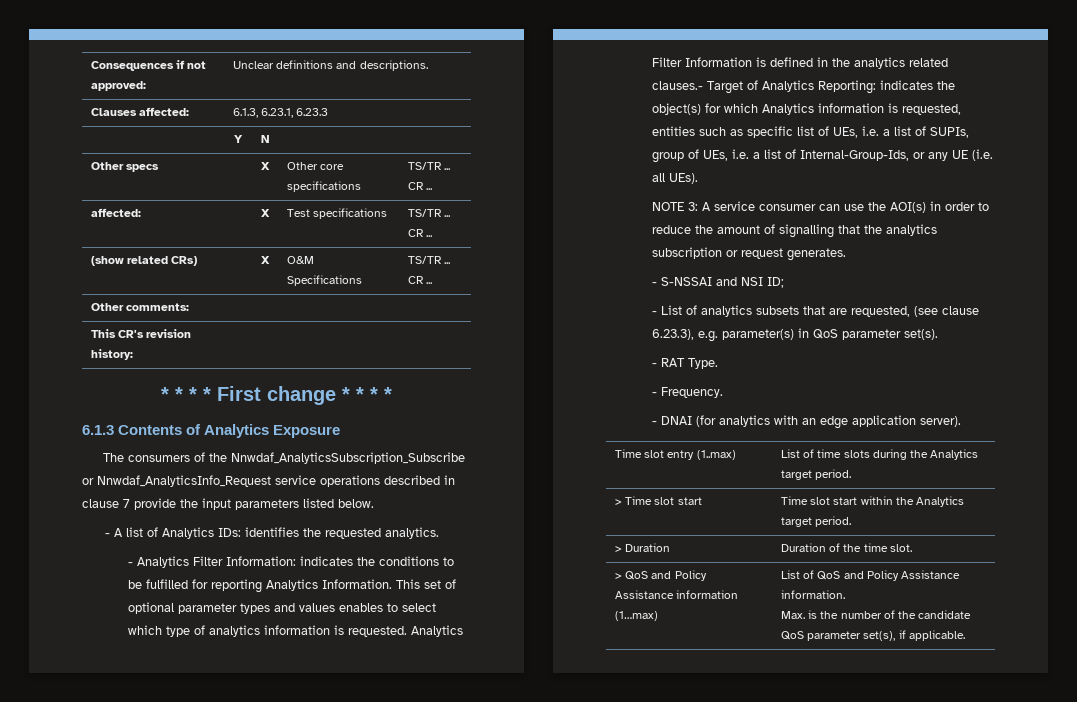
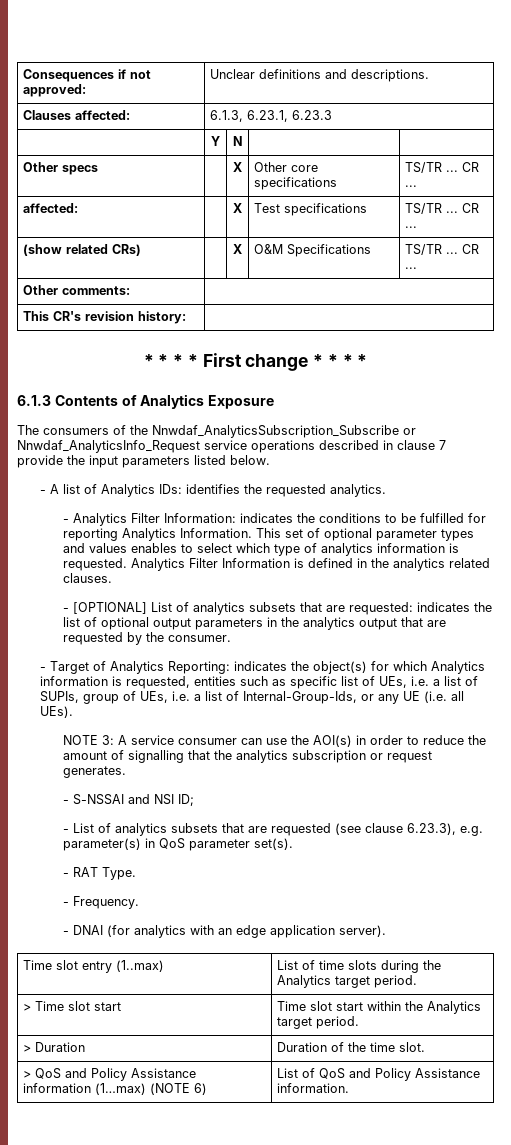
[652,81,704,90] clauses.- -> [63,573,113,583] [63,602,493,615] [63,617,447,630] [63,632,232,645] [40,667,47,671] clauses. // - [OPTIONAL] List of analytics subsets that are requested: indicates the list of optional output parameters in the analytics output that are requested by the consumer. // -
[851,306,911,317] requested, -> [271,823,332,836] requested
(659, 616) none -> [149,1083,207,1095] (NOTE 6)
[781,610,971,619] [781,630,965,641] // Max. is the number of the candidate QoS parameter set(s), if applicable. -> (349, 1088) none

